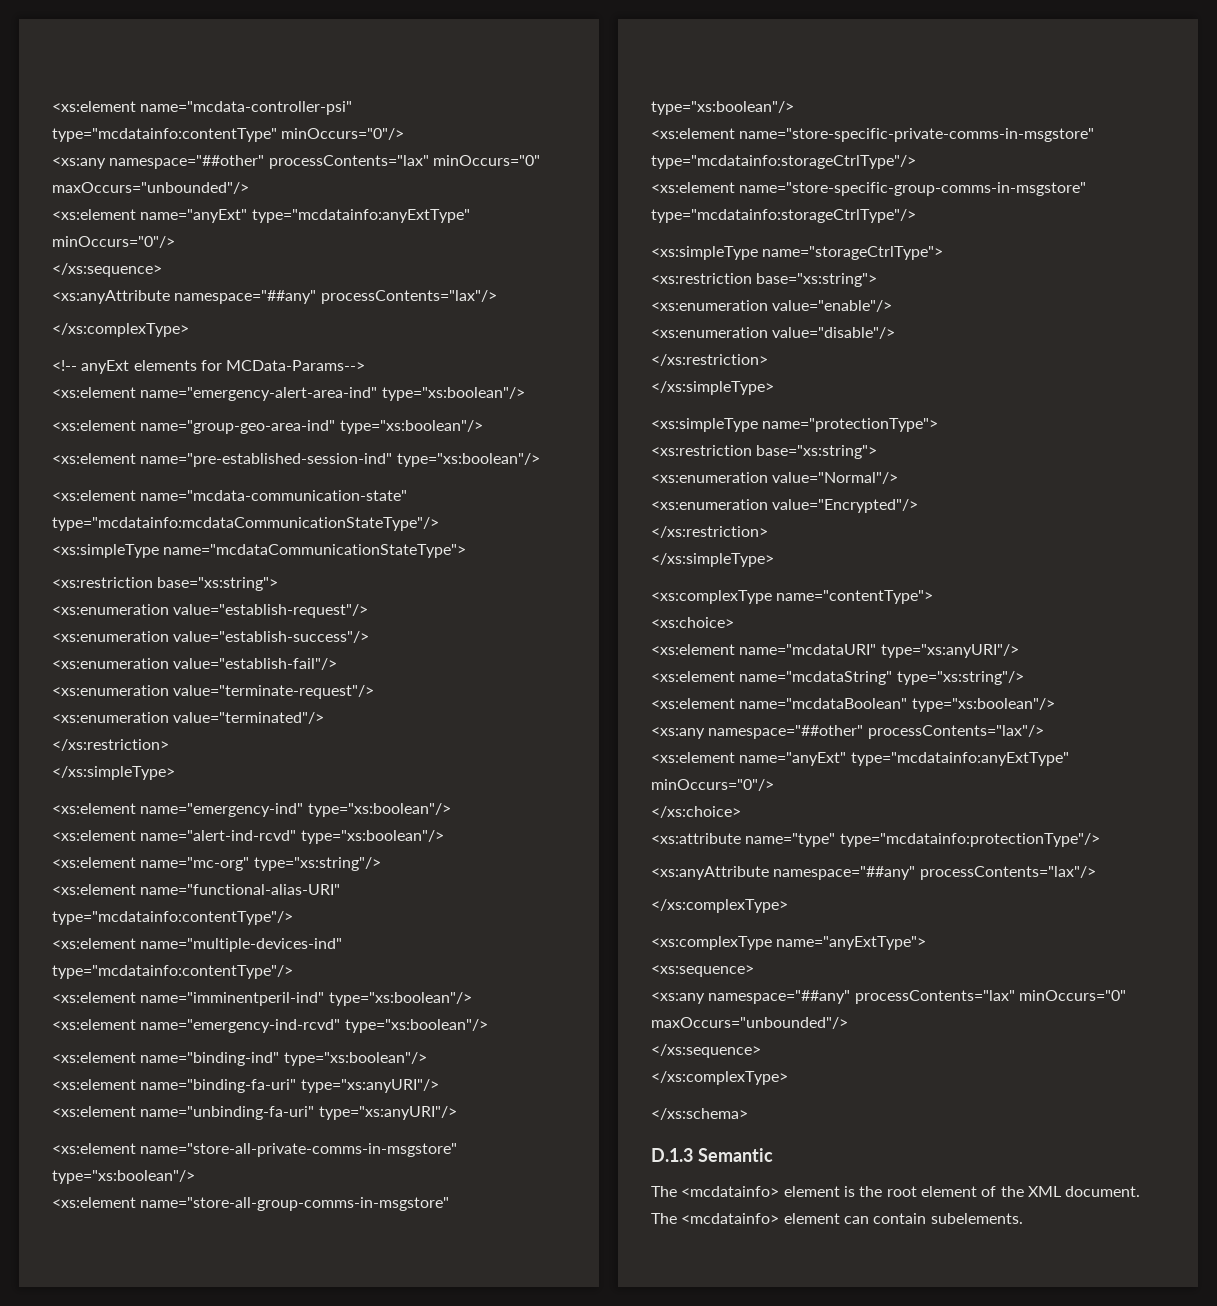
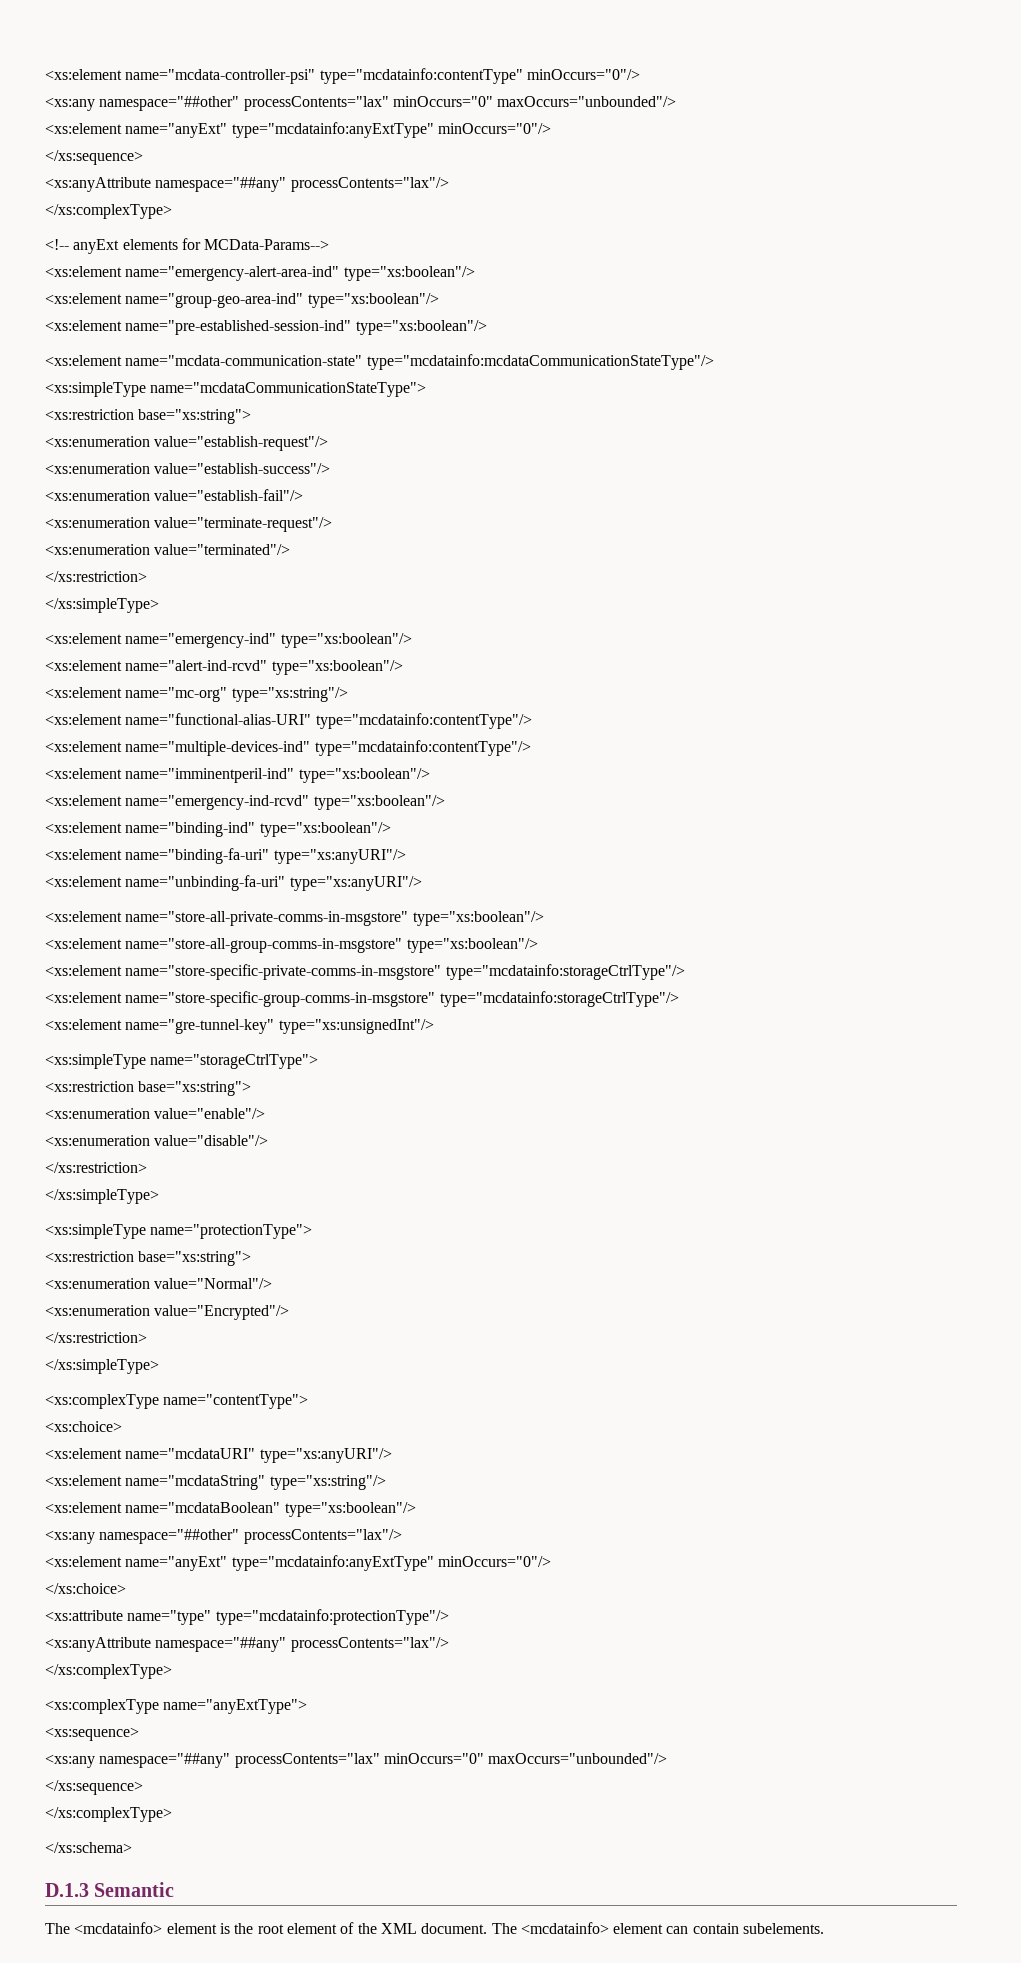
(916, 216) none -> [45,1019,434,1034] // <xs:element name="gre-tunnel-key" type="xs:unsignedInt"/>

